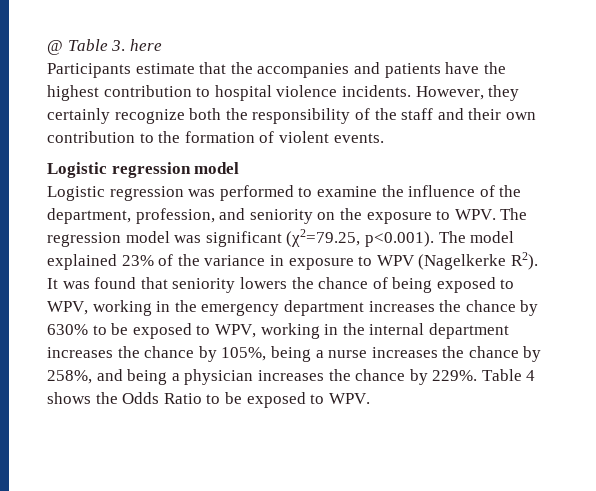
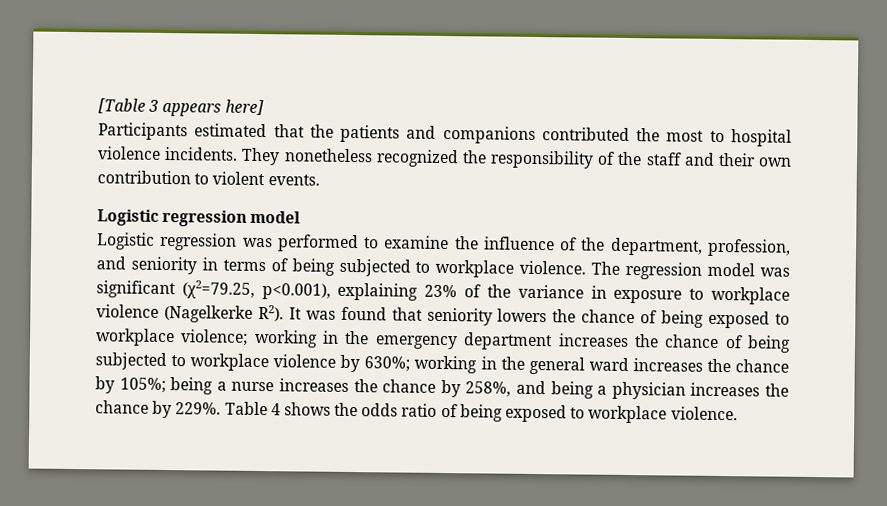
[47,39,162,55] @ Table 3. here -> [98,98,264,117] [Table 3 appears here]
[135,63,195,74] estimate -> [194,123,268,138] estimated
[257,62,506,78] [47,85,520,101] [47,108,222,124] accompanies and patients have the highest contribution to hospital violence incidents. However, they certainly recognize both -> [340,124,792,147] [97,146,459,168] patients and companions contributed the most to hospital violence incidents. They nonetheless recognized
[158,131,275,143] the formation of -> (210, 179) none
[317,208,496,224] on the exposure to WPV. -> [201,257,587,278] in terms of being subjected to workplace violence.
[364,231,515,247] [47,254,117,270] p<0.001). The model explained -> [261,282,419,301] p<0.001), explaining
[376,255,415,266] WPV -> [710,286,790,305] [96,304,159,318] workplace violence
[47,301,88,315] WPV, -> [95,328,249,347] workplace violence;
[520,300,539,316] [47,323,509,339] [47,346,267,362] by 630% to be exposed to WPV, working in the internal department increases the chance by 105%, -> [724,335,791,353] [95,352,790,375] [95,376,166,394] of being subjected to workplace violence by 630%; working in the general ward increases the chance by 105%;
[122,392,370,408] Odds Ratio to be exposed to WPV. -> [361,403,738,424] odds ratio of being exposed to workplace violence.

